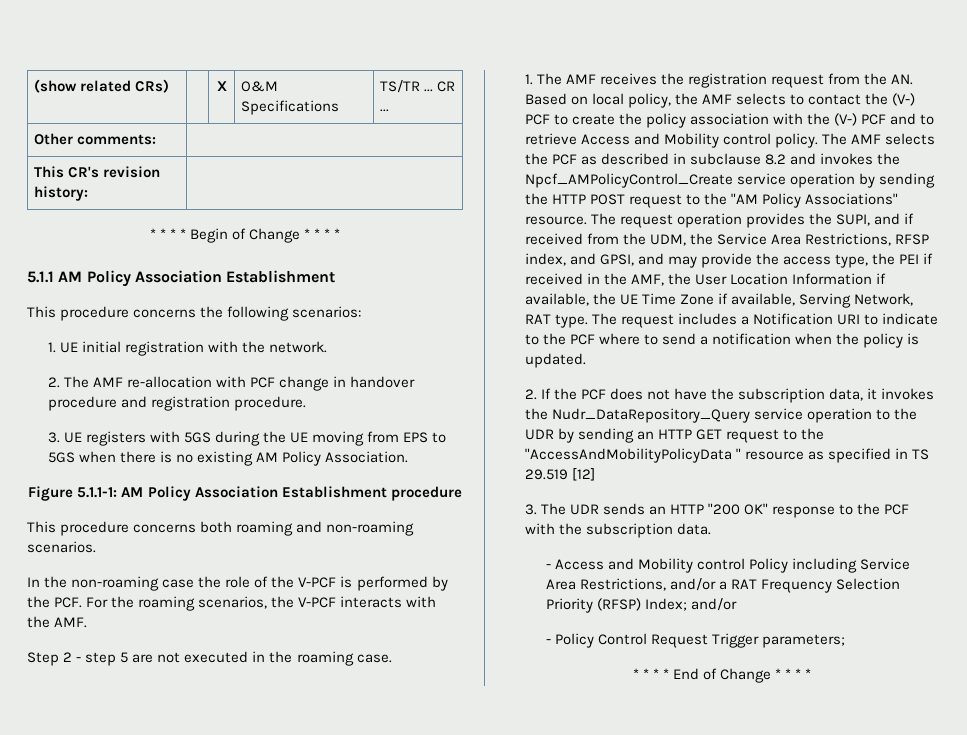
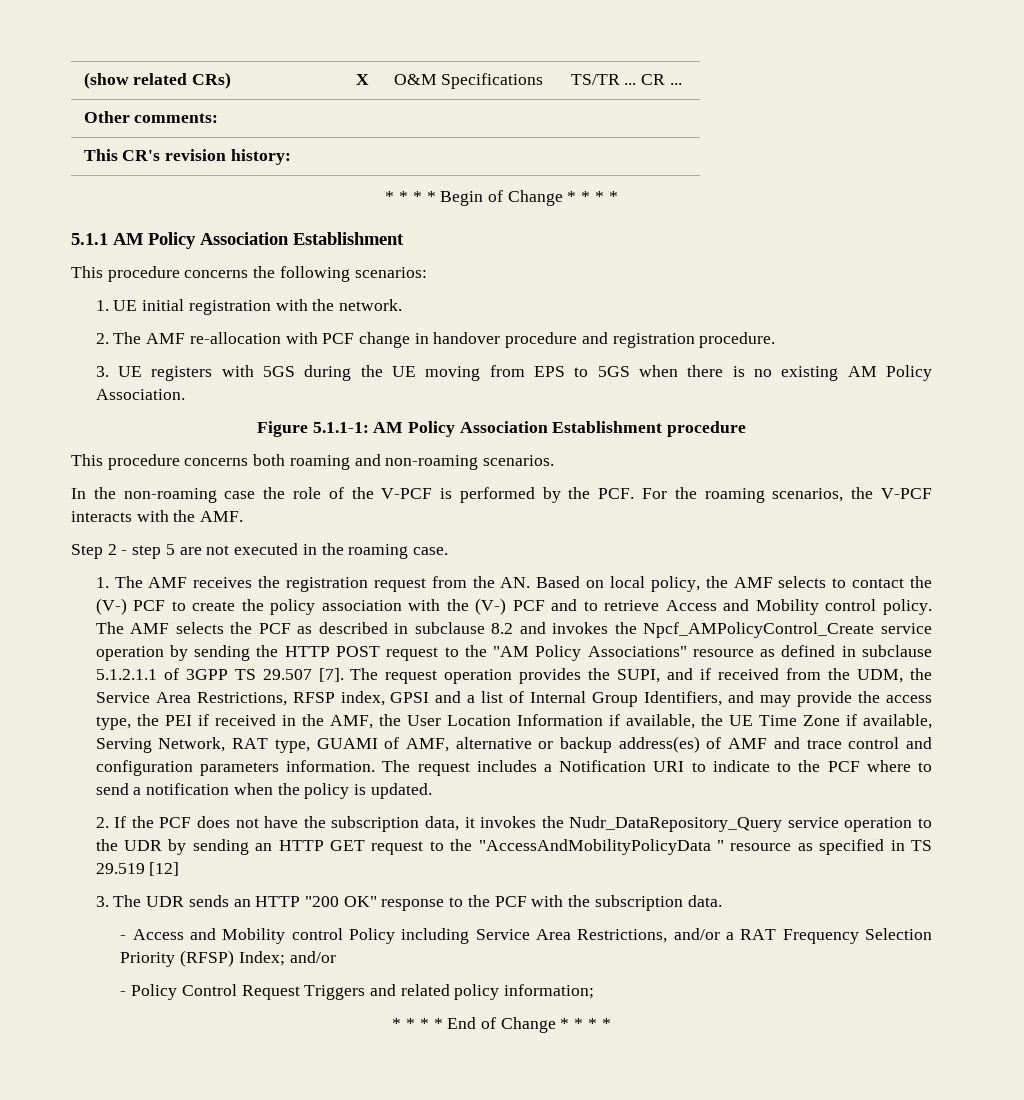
[524,216,587,225] resource. -> [692,645,932,657] [95,668,344,682] resource as defined in subclause 5.1.2.1.1 of 3GPP TS 29.507 [7].
[569,253,634,266] and GPSI, -> [390,691,723,707] GPSI and a list of Internal Group Identifiers,
[554,314,588,328] type. -> [274,736,932,753] [95,760,376,776] type, GUAMI of AMF, alternative or backup address(es) of AMF and trace control and configuration parameters information.
[711,633,845,648] Trigger parameters; -> [304,984,595,1000] Triggers and related policy information;

